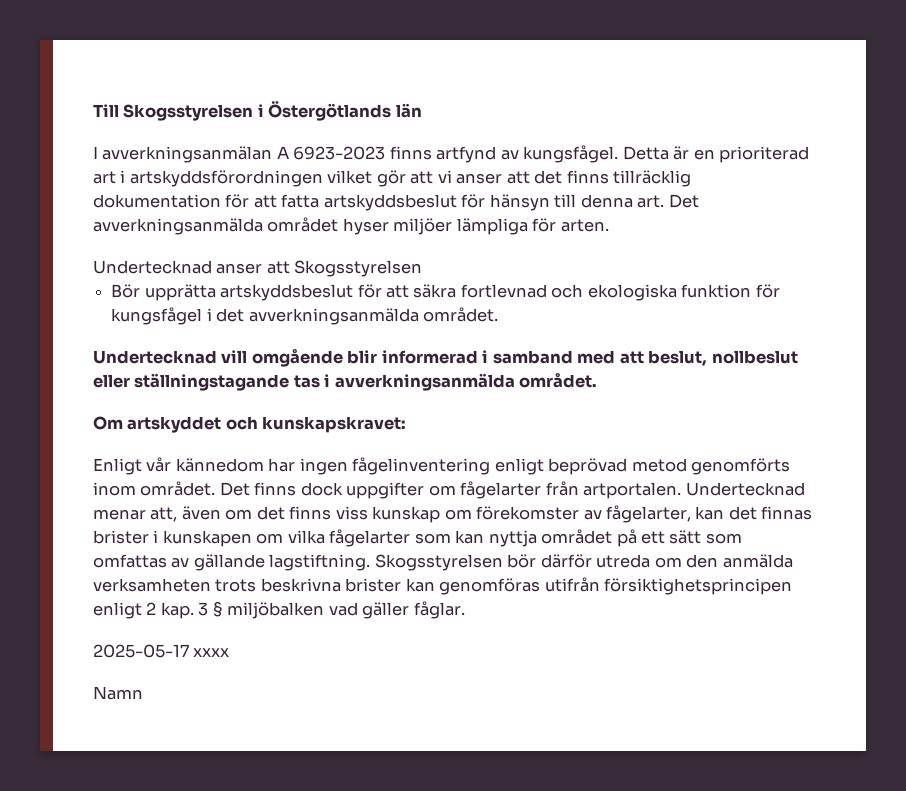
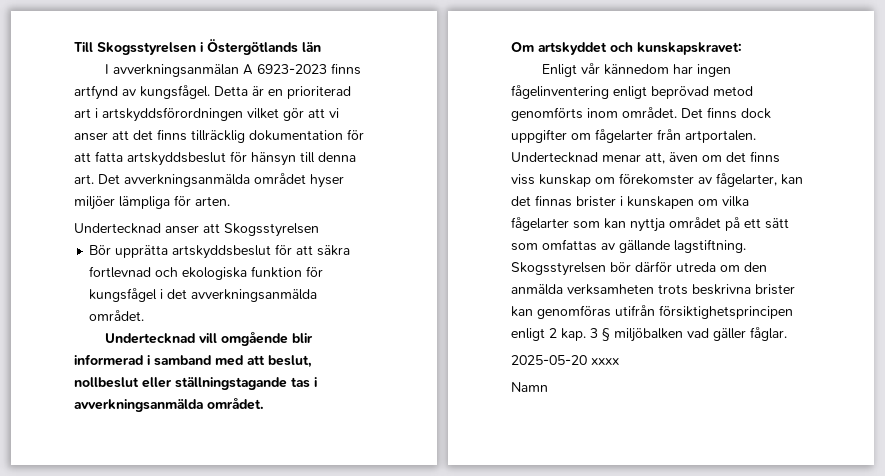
[93,644,189,658] 2025-05-17 -> [511,355,587,365] 2025-05-20

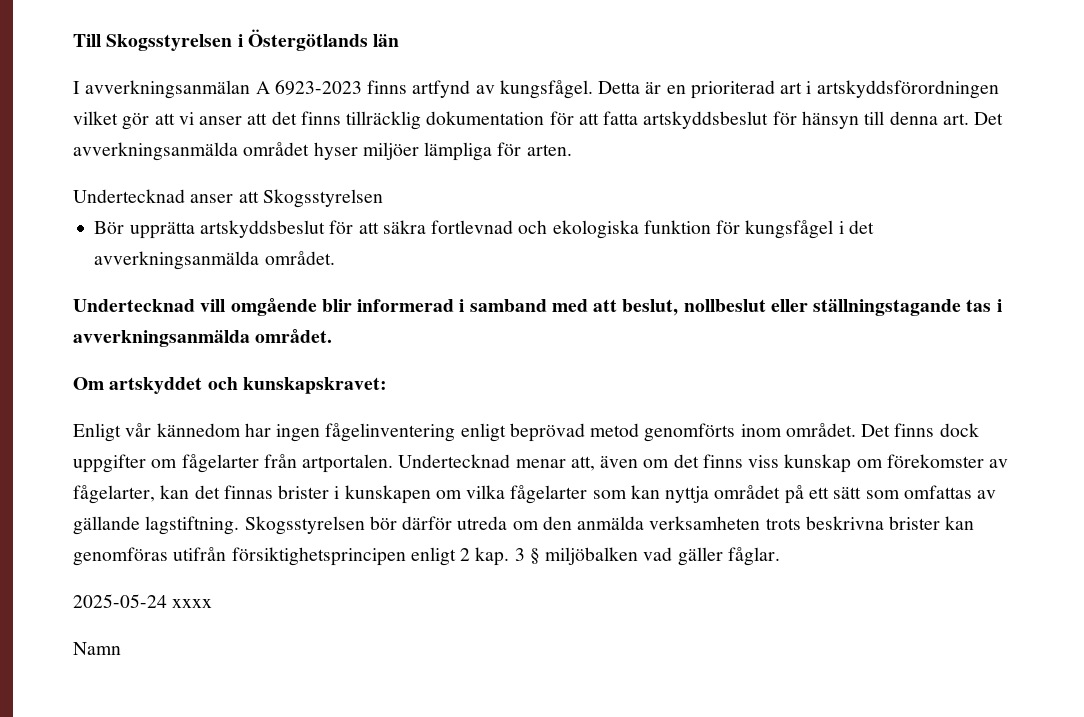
[511,355,587,365] 2025-05-20 -> [73,594,167,608] 2025-05-24

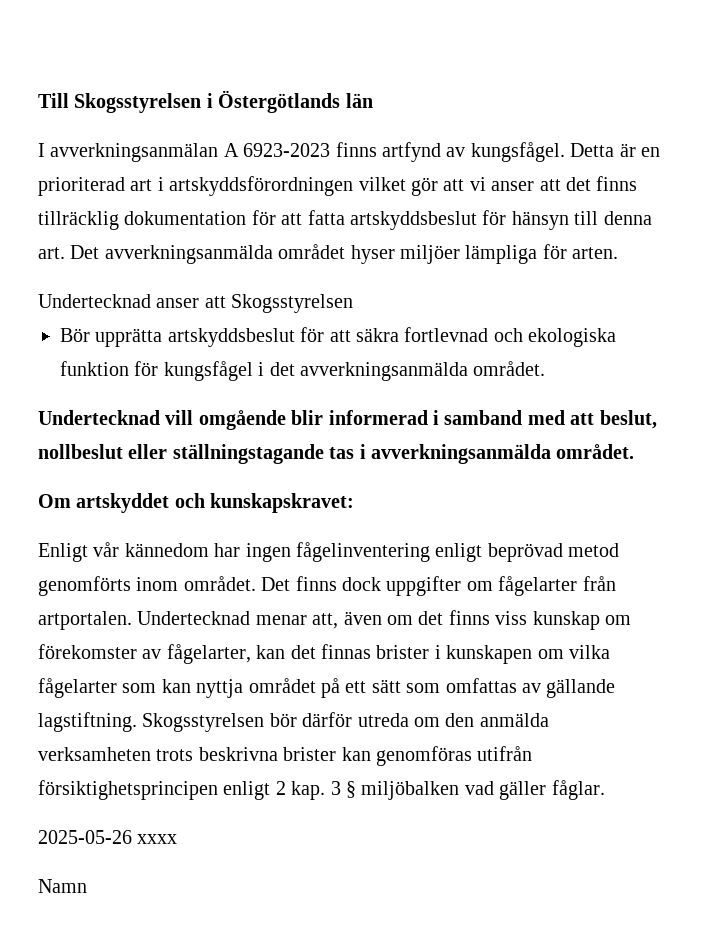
[73,594,167,608] 2025-05-24 -> [38,830,132,844] 2025-05-26

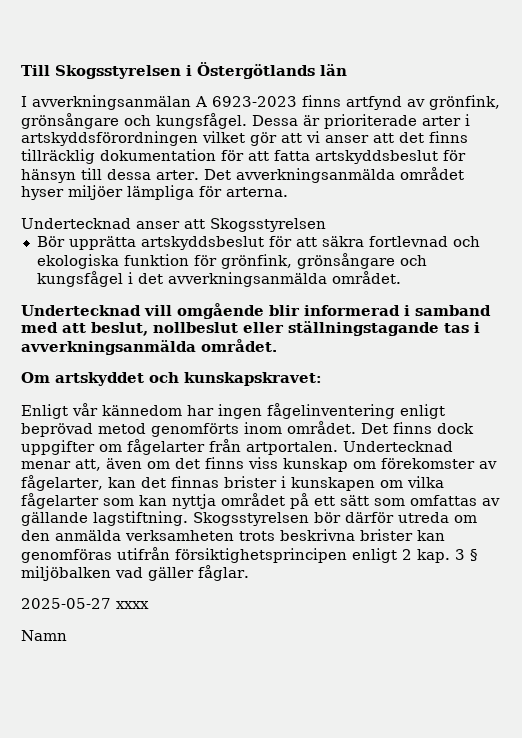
[470,142,660,162] [38,177,153,196] kungsfågel. Detta är en prioriterad art -> [429,95,500,110] [21,113,461,129] grönfink, grönsångare och kungsfågel. Dessa är prioriterade arter
[603,211,652,225] [38,247,65,259] denna art. -> [107,169,199,180] dessa arter.
[572,247,619,259] arten. -> [226,187,288,197] arterna.
(159, 368) none -> [220,253,427,269] grönfink, grönsångare och
[38,830,132,844] 2025-05-26 -> [21,598,111,609] 2025-05-27

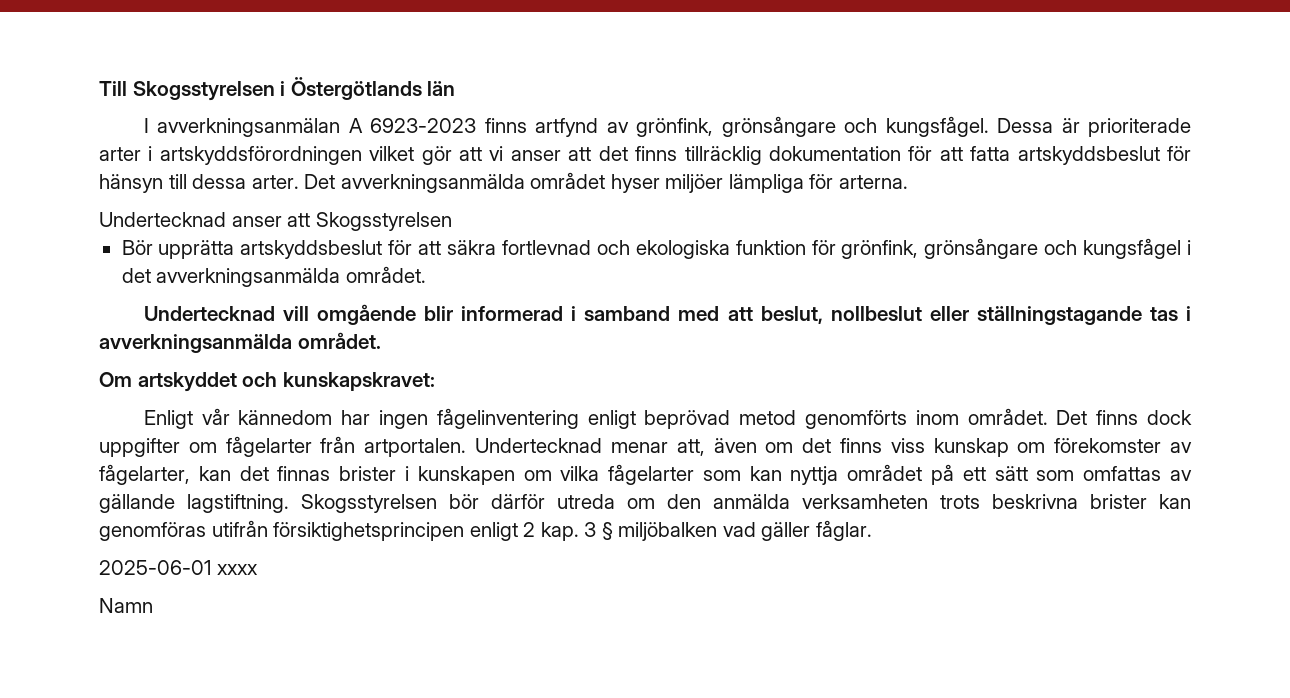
[21,598,111,609] 2025-05-27 -> [99,560,211,575] 2025-06-01

